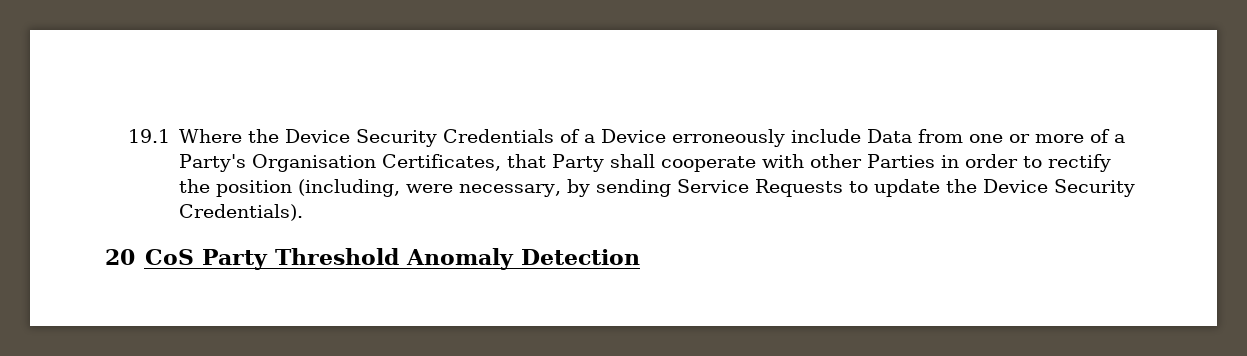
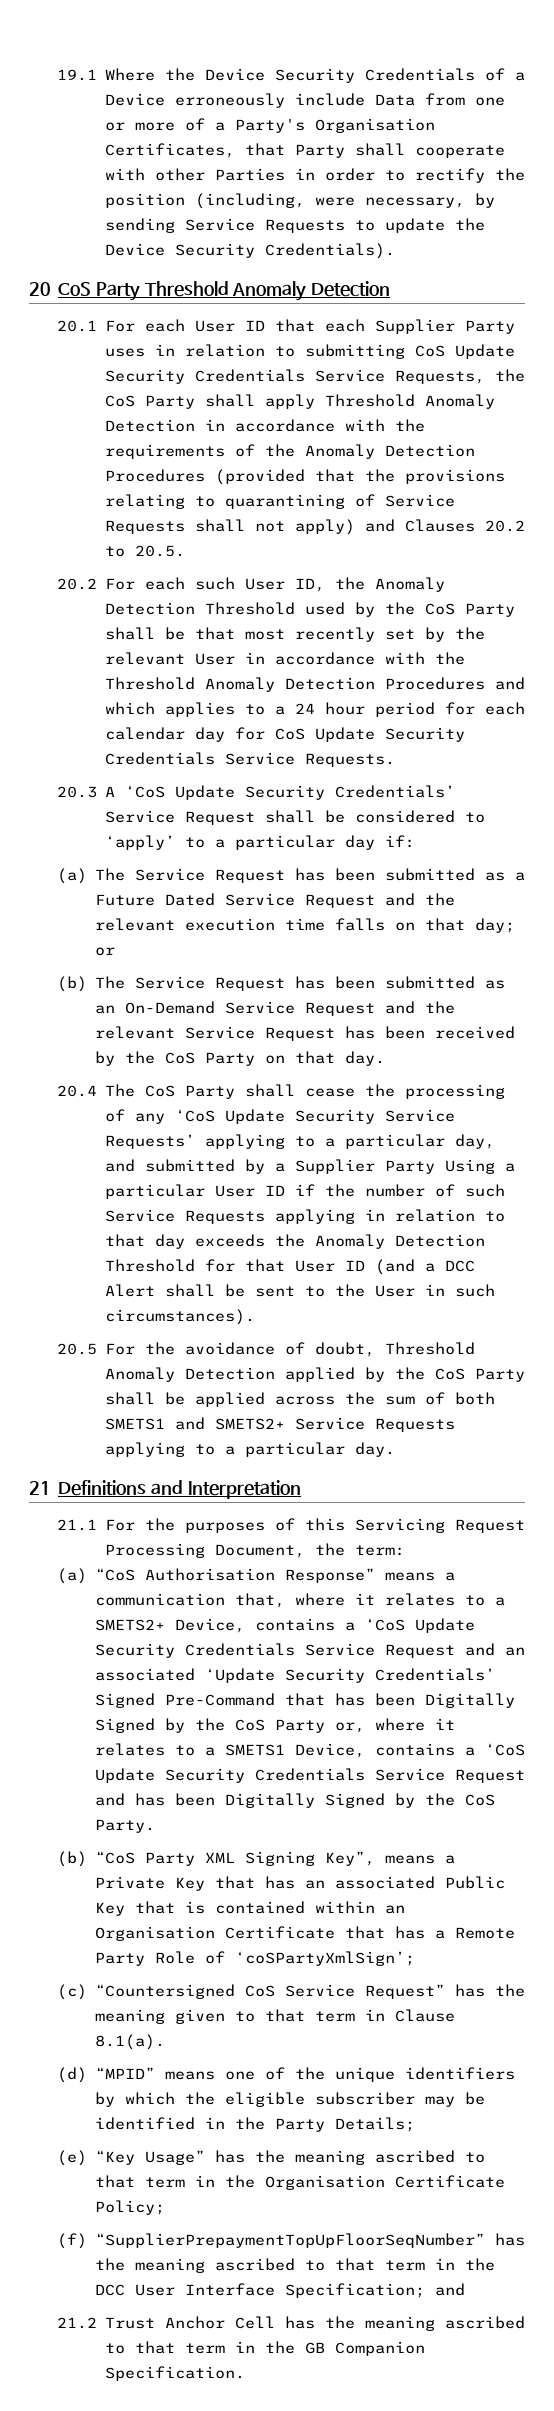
(641, 257) none -> [57,319,515,334] [104,344,515,359] [104,369,525,384] [104,394,495,409] [104,419,425,432] [104,444,475,459] [104,469,505,485] [104,494,455,509] [104,519,525,535] [104,545,185,557] [57,577,445,592] [104,602,515,617] [104,627,485,642] [104,652,465,665] [104,677,525,692] [104,702,525,717] [104,727,465,742] [104,752,395,767] [57,785,455,800] [104,810,485,825] [104,835,415,850] [57,868,525,884] [94,893,455,908] [94,918,515,933] [94,947,115,956] [57,976,505,992] [94,1001,455,1016] [94,1026,515,1041] [94,1051,385,1066] [57,1084,505,1099] [104,1109,455,1124] [104,1134,495,1149] [104,1159,515,1174] [104,1184,505,1199] [104,1209,505,1224] [104,1234,485,1249] [104,1259,475,1275] [104,1284,495,1297] [104,1309,255,1325] [57,1342,475,1357] [104,1367,525,1382] [104,1392,495,1407] [104,1417,455,1432] [104,1442,395,1457] [29,1480,301,1499] [57,1518,525,1533] [104,1543,405,1558] [57,1568,455,1584] [94,1593,505,1608] [94,1618,475,1633] [94,1643,525,1658] [94,1668,495,1683] [94,1693,515,1708] [94,1718,455,1733] [94,1743,525,1758] [94,1768,525,1783] [94,1793,495,1808] [94,1819,155,1833] [57,1851,455,1867] [94,1876,505,1891] [94,1901,405,1916] [94,1926,515,1941] [94,1951,415,1966] [57,1984,525,2000] [94,2009,455,2024] [94,2034,165,2050] [57,2067,515,2083] [94,2092,485,2107] [94,2117,415,2132] [57,2150,485,2166] [94,2175,505,2190] [94,2200,165,2215] [57,2233,525,2249] [94,2258,495,2273] [94,2283,465,2298] [57,2316,525,2331] [104,2341,425,2356] [104,2366,245,2381] // 20.1 For each User ID that each Supplier Party uses in relation to submitting CoS Update Security Credentials Service Requests, the CoS Party shall apply Threshold Anomaly Detection in accordance with the requirements of the Anomaly Detection Procedures (provided that the provisions relating to quarantining of Service Requests shall not apply) and Clauses 20.2 to 20.5. // 20.2 For each such User ID, the Anomaly Detection Threshold used by the CoS Party shall be that most recently set by the relevant User in accordance with the Threshold Anomaly Detection Procedures and which applies to a 24 hour period for each calendar day for CoS Update Security Credentials Service Requests. // 20.3 A ‘CoS Update Security Credentials’ Service Request shall be considered to ‘apply’ to a particular day if: // (a) The Service Request has been submitted as a Future Dated Service Request and the relevant execution time falls on that day; or // (b) The Service Request has been submitted as an On-Demand Service Request and the relevant Service Request has been received by the CoS Party on that day. // 20.4 The CoS Party shall cease the processing of any ‘CoS Update Security Service Requests’ applying to a particular day, and submitted by a Supplier Party Using a particular User ID if the number of such Service Requests applying in relation to that day exceeds the Anomaly Detection Threshold for that User ID (and a DCC Alert shall be sent to the User in such circumstances). // 20.5 For the avoidance of doubt, Threshold Anomaly Detection applied by the CoS Party shall be applied across the sum of both SMETS1 and SMETS2+ Service Requests applying to a particular day. // 21 Definitions and Interpretation // 21.1 For the purposes of this Servicing Request Processing Document, the term: // (a) “CoS Authorisation Response” means a communication that, where it relates to a SMETS2+ Device, contains a ‘CoS Update Security Credentials Service Request and an associated ‘Update Security Credentials’ Signed Pre-Command that has been Digitally Signed by the CoS Party or, where it relates to a SMETS1 Device, contains a ‘CoS Update Security Credentials Service Request and has been Digitally Signed by the CoS Party. // (b) “CoS Party XML Signing Key”, means a Private Key that has an associated Public Key that is contained within an Organisation Certificate that has a Remote Party Role of ‘coSPartyXmlSign’; // (c) “Countersigned CoS Service Request” has the meaning given to that term in Clause 8.1(a). // (d) “MPID” means one of the unique identifiers by which the eligible subscriber may be identified in the Party Details; // (e) “Key Usage” has the meaning ascribed to that term in the Organisation Certificate Policy; // (f) “SupplierPrepaymentTopUpFloorSeqNumber” has the meaning ascribed to that term in the DCC User Interface Specification; and // 21.2 Trust Anchor Cell has the meaning ascribed to that term in the GB Companion Specification.

